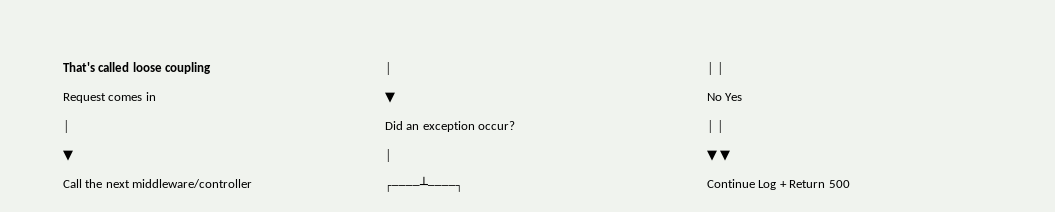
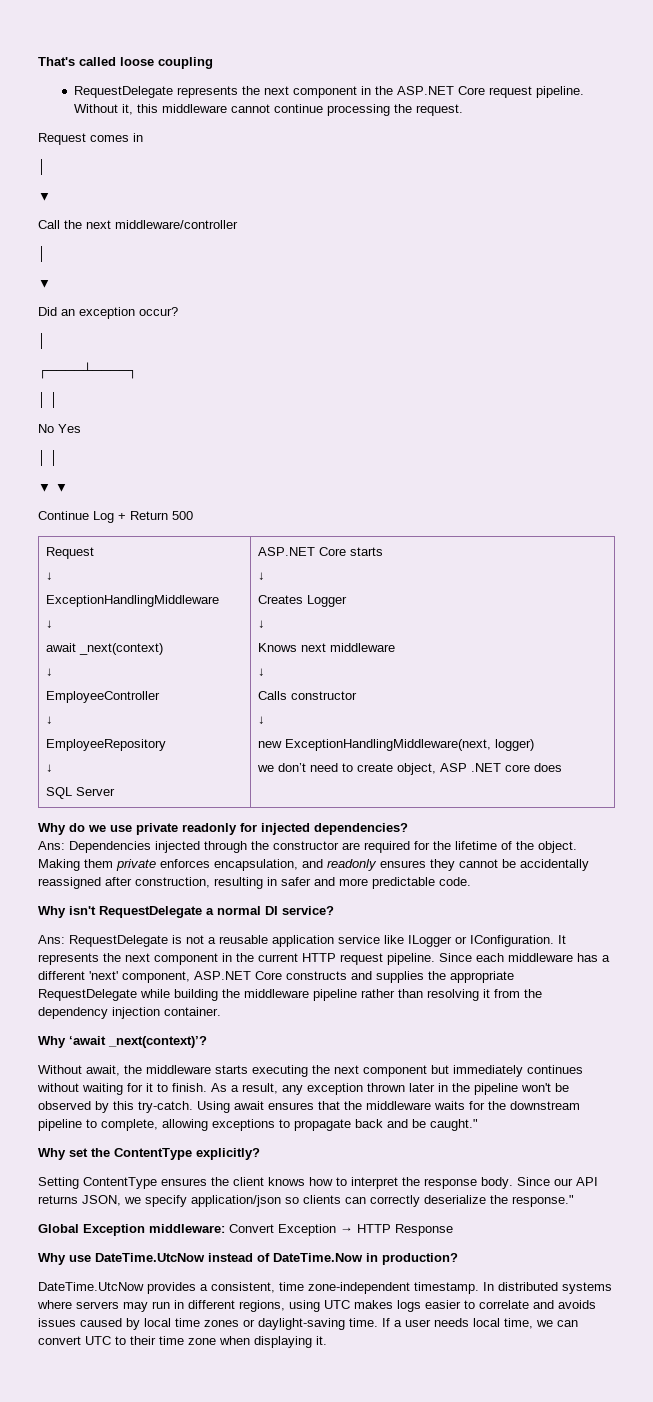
(212, 68) none -> [73,86,584,98] [73,104,463,116] // RequestDelegate represents the next component in the ASP.NET Core request pipeline. Without it, this middleware cannot continue processing the request.
(850, 184) none -> [46,547,95,559] [46,572,54,580] [46,595,220,607] [46,620,54,628] [46,643,164,655] [46,668,54,676] [46,691,161,703] [46,716,54,724] [46,739,167,751] [46,764,54,772] [46,787,116,799] [258,547,384,556] [258,572,266,580] [258,595,348,607] [258,620,266,628] [258,643,396,652] [258,668,266,676] [258,691,358,700] [258,716,266,724] [258,739,535,751] [257,763,563,775] [38,823,408,835] [38,841,577,853] [38,859,589,871] [38,877,471,889] [38,906,334,918] [38,935,566,947] [38,953,610,965] [38,971,514,983] [38,989,542,1001] [38,1007,221,1019] [38,1036,207,1048] [38,1065,583,1077] [37,1083,569,1095] [38,1101,580,1113] [38,1119,478,1131] [38,1148,260,1160] [38,1177,598,1189] [38,1195,574,1207] [38,1224,453,1236] [38,1253,458,1265] [38,1282,612,1294] [37,1300,596,1312] [38,1318,578,1330] [38,1336,327,1348] // Request // ↓ // ExceptionHandlingMiddleware // ↓ // await _next(context) // ↓ // EmployeeController // ↓ // EmployeeRepository // ↓ // SQL Server | ASP.NET Core starts // ↓ // Creates Logger // ↓ // Knows next middleware // ↓ // Calls constructor // ↓ // new ExceptionHandlingMiddleware(next, logger) // we don’t need to create object, ASP .NET core does // Why do we use private readonly for injected dependencies? // Ans: Dependencies injected through the constructor are required for the lifetime of the object. Making them private enforces encapsulation, and readonly ensures they cannot be accidentally reassigned after construction, resulting in safer and more predictable code. // Why isn't RequestDelegate a normal DI service? // Ans: RequestDelegate is not a reusable application service like ILogger or IConfiguration. It represents the next component in the current HTTP request pipeline. Since each middleware has a different 'next' component, ASP.NET Core constructs and supplies the appropriate RequestDelegate while building the middleware pipeline rather than resolving it from the dependency injection container. // Why ‘await _next(context)’? // Without await, the middleware starts executing the next component but immediately continues without waiting for it to finish. As a result, any exception thrown later in the pipeline won't be observed by this try-catch. Using await ensures that the middleware waits for the downstream pipeline to complete, allowing exceptions to propagate back and be caught." // Why set the ContentType explicitly? // Setting ContentType ensures the client knows how to interpret the response body. Since our API returns JSON, we specify application/json so clients can correctly deserialize the response." // Global Exception middleware: Convert Exception → HTTP Response // Why use DateTime.UtcNow instead of DateTime.Now in production? // DateTime.UtcNow provides a consistent, time zone-independent timestamp. In distributed systems where servers may run in different regions, using UTC makes logs easier to correlate and avoids issues caused by local time zones or daylight-saving time. If a user needs local time, we can convert UTC to their time zone when displaying it.

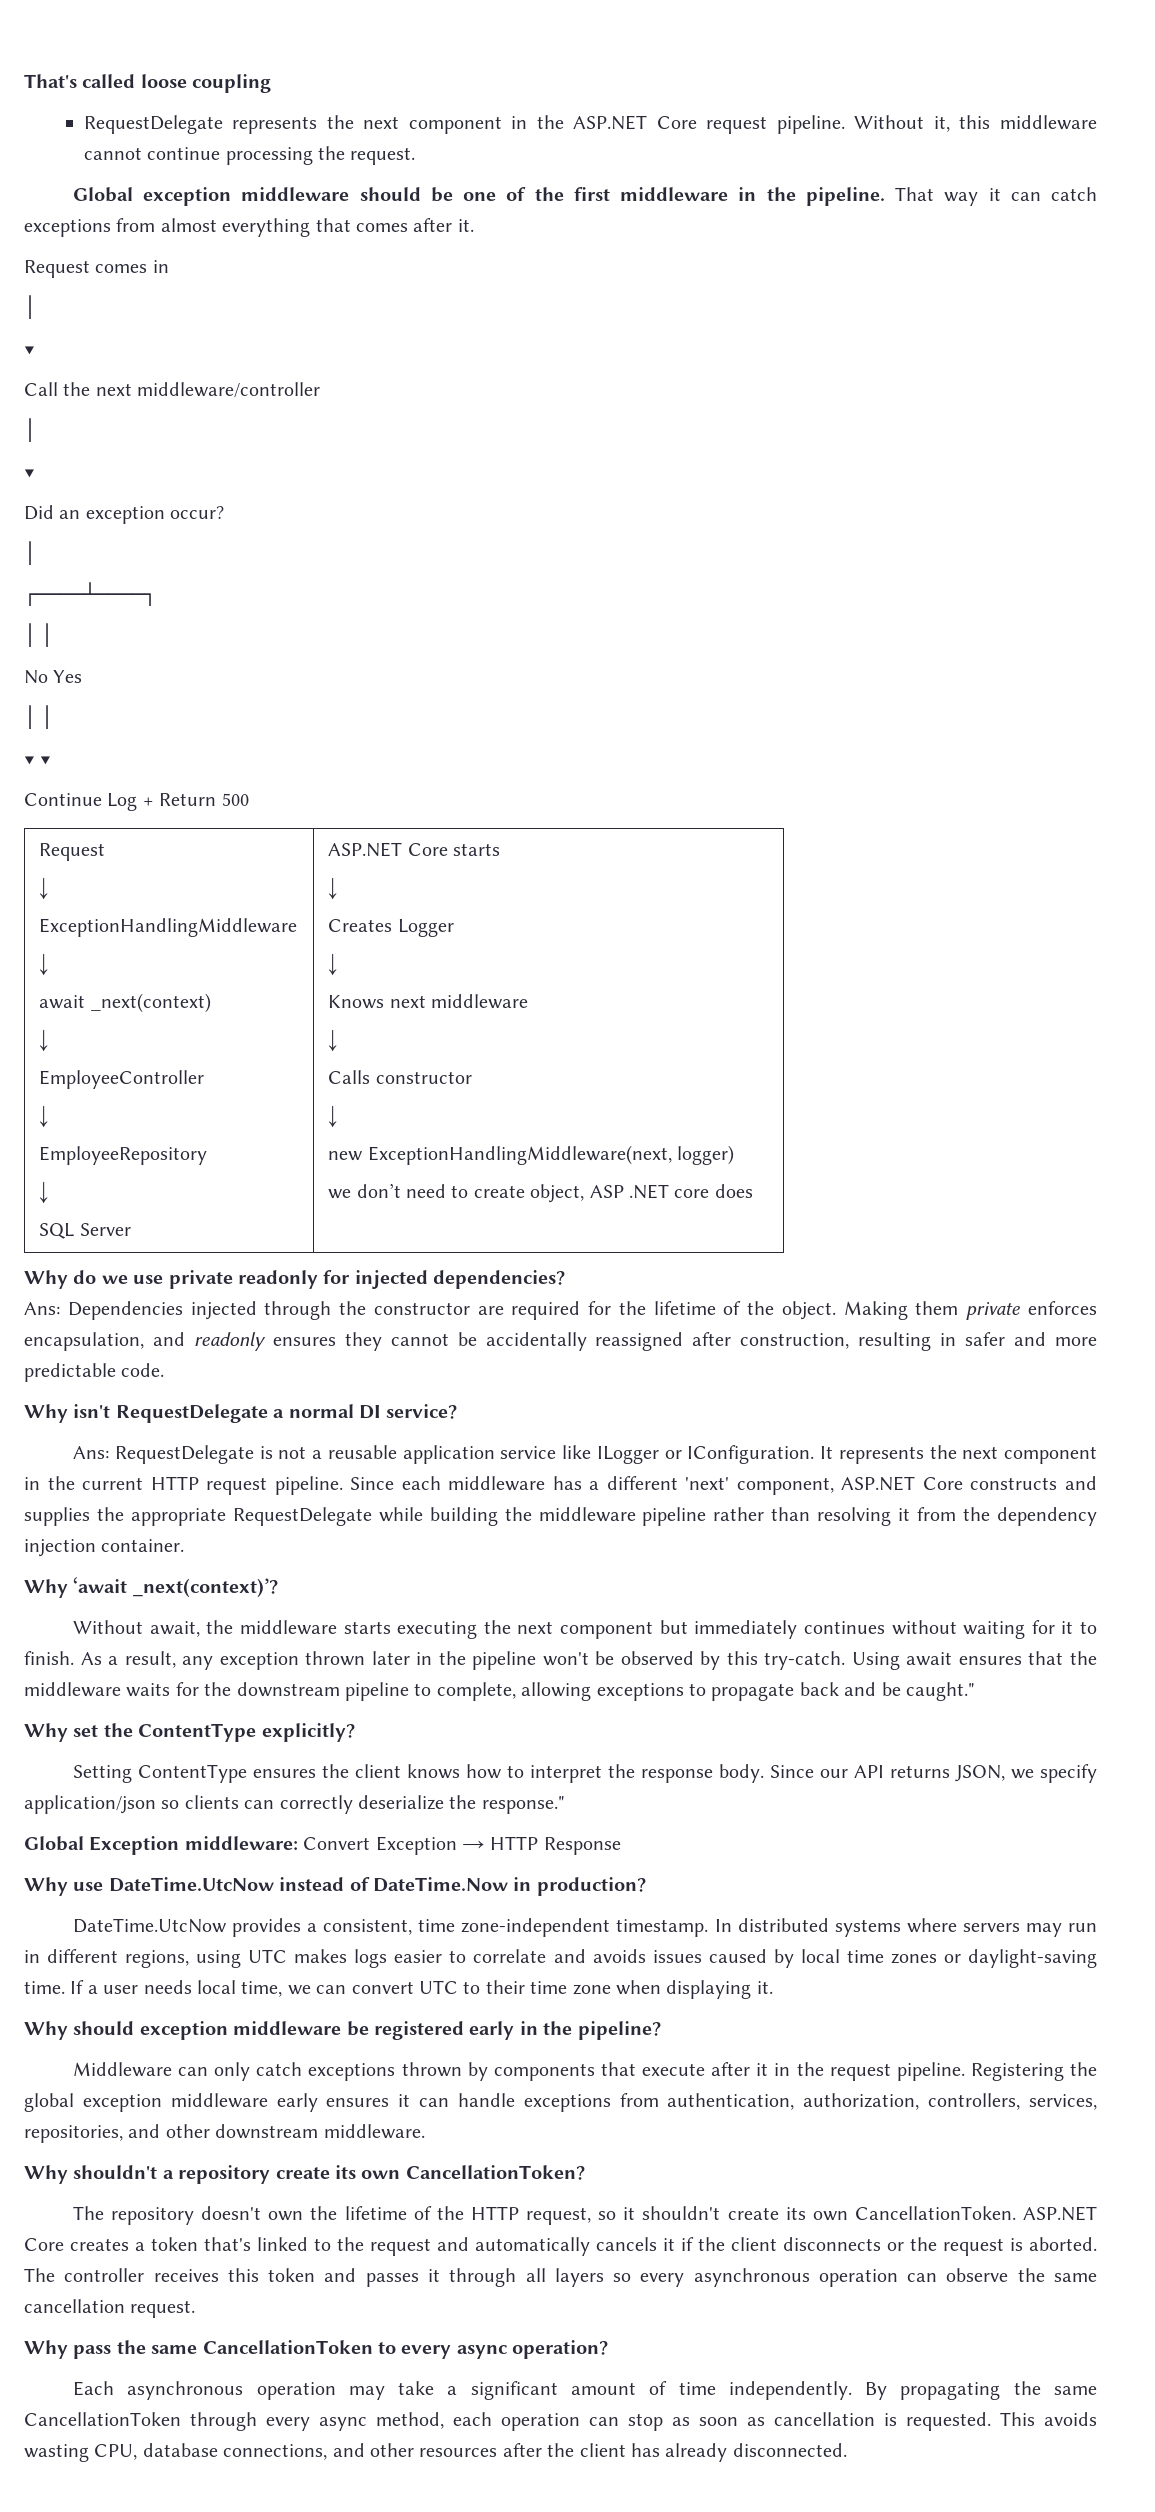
(463, 110) none -> [73,187,1098,206] [24,218,474,237] // Global exception middleware should be one of the first middleware in the pipeline. That way it can catch exceptions from almost everything that comes after it.
(327, 1340) none -> [24,2021,661,2040] [73,2062,1097,2081] [24,2093,1097,2112] [24,2124,425,2143] [24,2165,585,2184] [73,2206,1097,2225] [24,2237,1097,2256] [24,2268,1098,2287] [24,2299,196,2318] [24,2340,609,2359] [73,2381,1097,2400] [24,2412,1097,2431] [24,2443,847,2462] // Why should exception middleware be registered early in the pipeline? // Middleware can only catch exceptions thrown by components that execute after it in the request pipeline. Registering the global exception middleware early ensures it can handle exceptions from authentication, authorization, controllers, services, repositories, and other downstream middleware. // Why shouldn't a repository create its own CancellationToken? // The repository doesn't own the lifetime of the HTTP request, so it shouldn't create its own CancellationToken. ASP.NET Core creates a token that's linked to the request and automatically cancels it if the client disconnects or the request is aborted. The controller receives this token and passes it through all layers so every asynchronous operation can observe the same cancellation request. // Why pass the same CancellationToken to every async operation? // Each asynchronous operation may take a significant amount of time independently. By propagating the same CancellationToken through every async method, each operation can stop as soon as cancellation is requested. This avoids wasting CPU, database connections, and other resources after the client has already disconnected.

